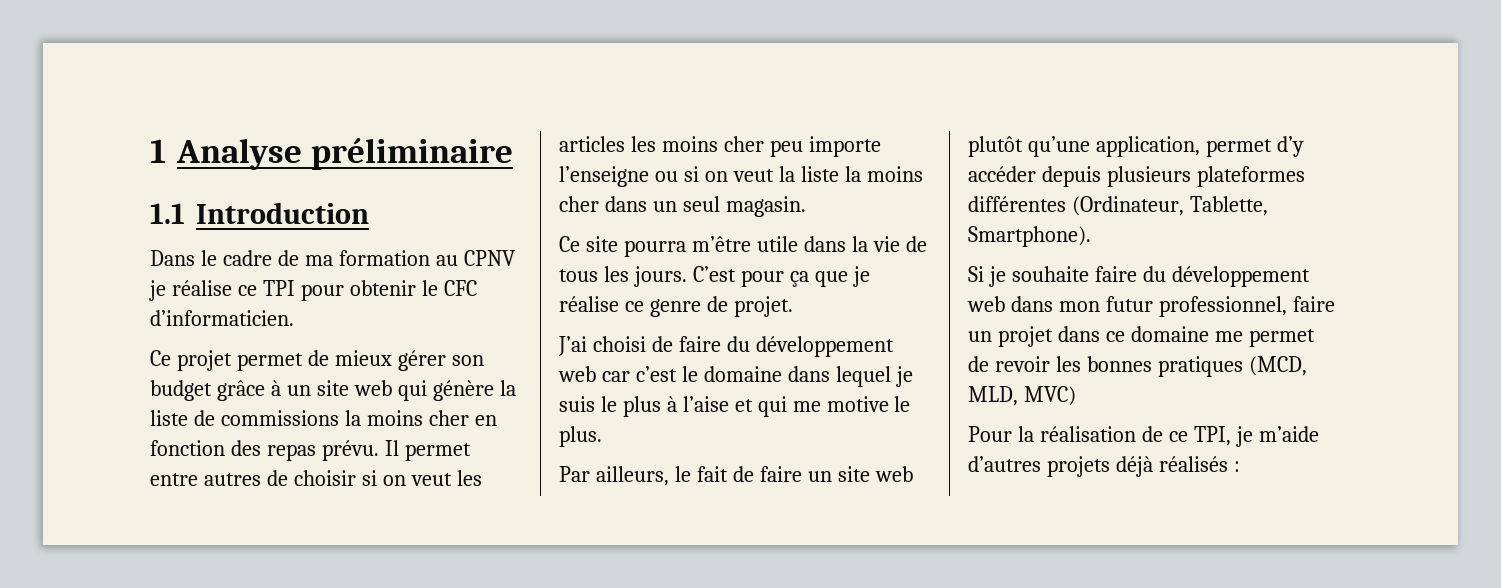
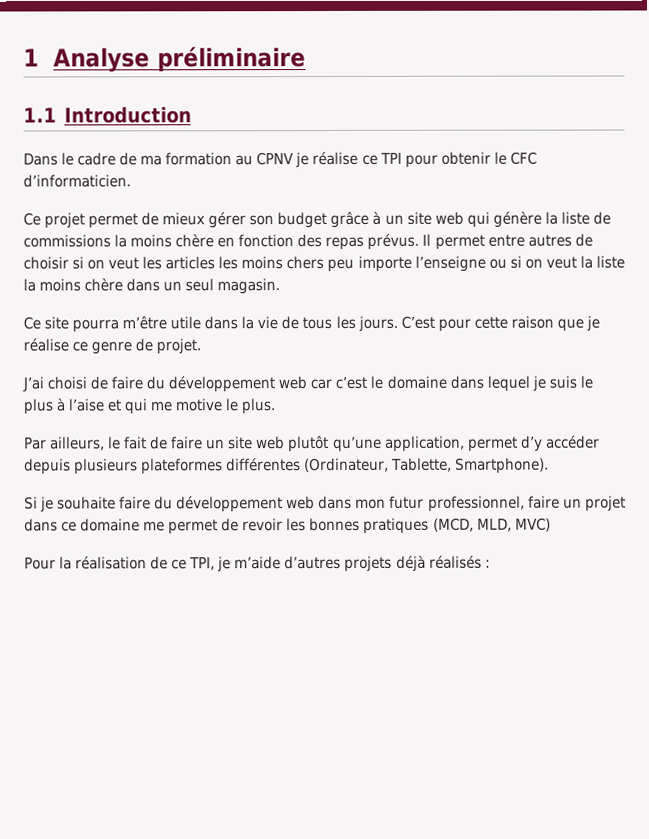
[428,410,469,426] cher -> [175,234,215,248] chère
[321,440,379,461] prévu. -> [367,233,420,250] prévus.
[723,136,764,152] cher -> [286,255,325,270] chers
[559,196,599,212] cher -> [84,278,124,292] chère
[789,271,809,287] ça -> [473,315,554,329] cette raison

